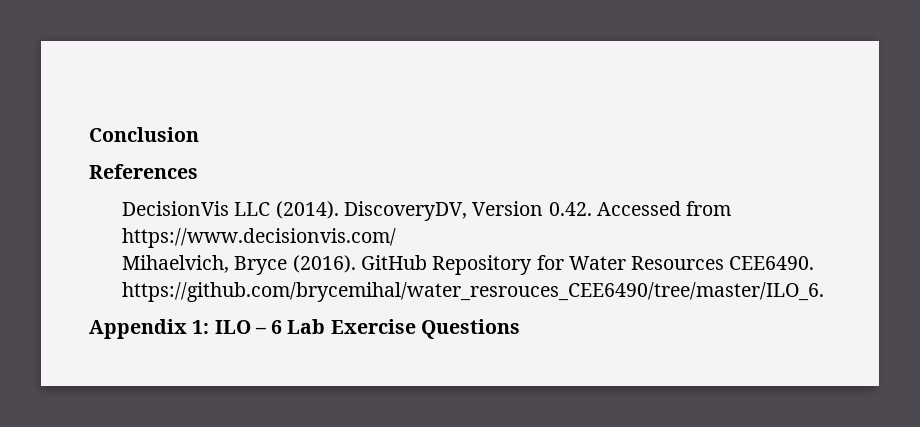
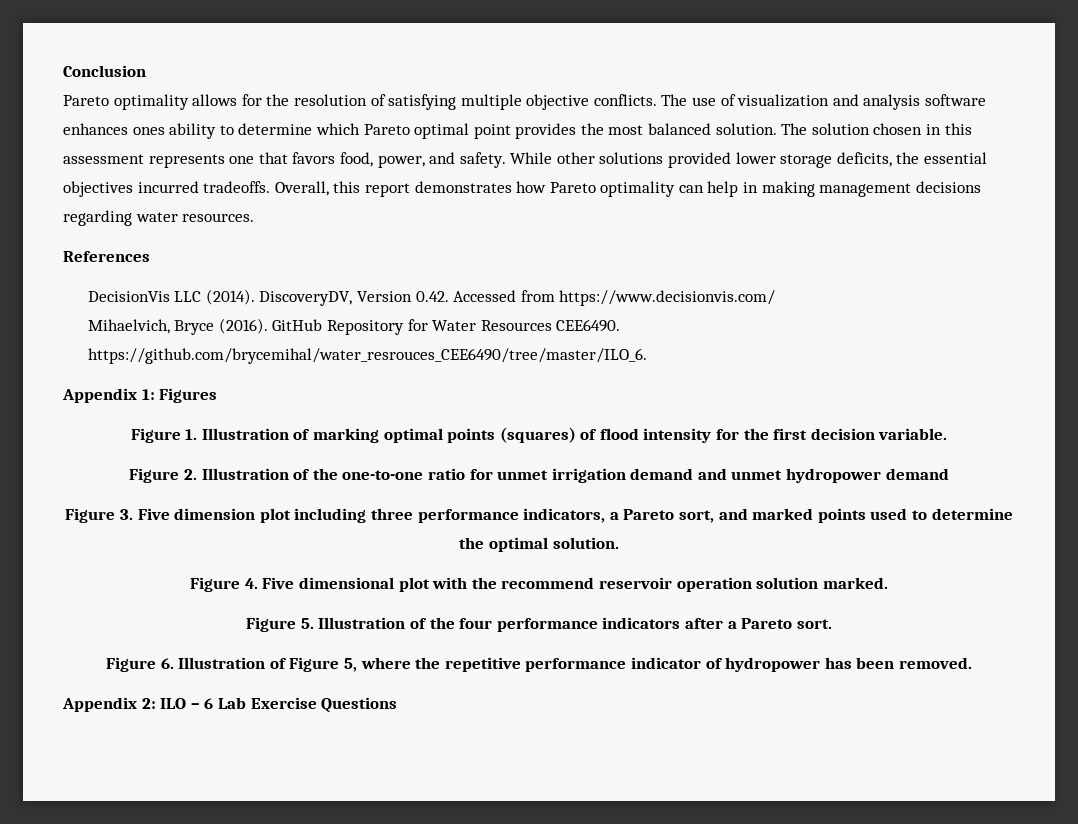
(199, 134) none -> [63,94,987,110] [63,123,972,139] [63,152,988,168] [63,181,981,197] [63,210,255,226] // Pareto optimality allows for the resolution of satisfying multiple objective conflicts. The use of visualization and analysis software enhances ones ability to determine which Pareto optimal point provides the most balanced solution. The solution chosen in this assessment represents one that favors food, power, and safety. While other solutions provided lower storage deficits, the essential objectives incurred tradeoffs. Overall, this report demonstrates how Pareto optimality can help in making management decisions regarding water resources.
(210, 327) none -> [159,388,218,403] [130,427,948,443] [129,468,949,483] [65,508,1013,523] [459,537,619,552] [190,577,888,592] [246,617,832,632] [106,657,972,672] [62,697,156,712] Figures // Figure 1. Illustration of marking optimal points (squares) of flood intensity for the first decision variable. // Figure 2. Illustration of the one-to-one ratio for unmet irrigation demand and unmet hydropower demand // Figure 3. Five dimension plot including three performance indicators, a Pareto sort, and marked points used to determine the optimal solution. // Figure 4. Five dimensional plot with the recommend reservoir operation solution marked. // Figure 5. Illustration of the four performance indicators after a Pareto sort. // Figure 6. Illustration of Figure 5, where the repetitive performance indicator of hydropower has been removed. // Appendix 2:

